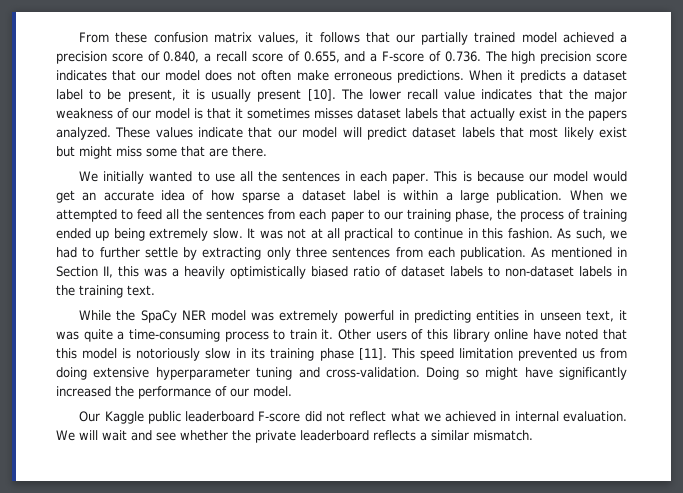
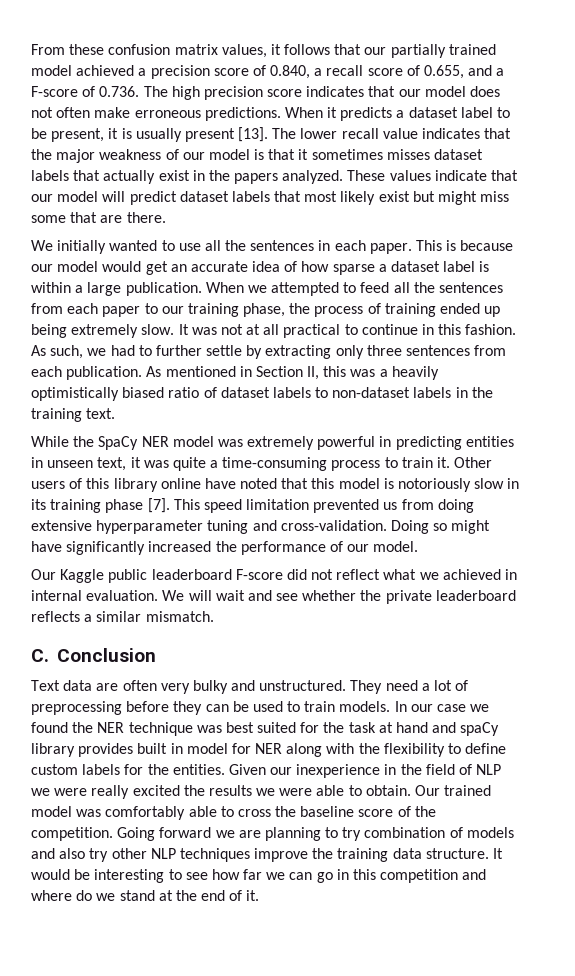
[307,89,336,101] [10]. -> [238,127,269,142] [13].
[358,348,387,360] [11]. -> [147,498,170,513] [7].
(533, 435) none -> [31,648,156,662] [31,680,469,694] [31,701,490,715] [31,722,500,736] [31,743,507,757] [31,764,502,778] [31,785,492,799] [31,806,436,820] [31,827,514,841] [31,848,504,862] [31,869,487,883] [31,890,260,901] // C. Conclusion // Text data are often very bulky and unstructured. They need a lot of preprocessing before they can be used to train models. In our case we found the NER technique was best suited for the task at hand and spaCy library provides built in model for NER along with the flexibility to define custom labels for the entities. Given our inexperience in the field of NLP we were really excited the results we were able to obtain. Our trained model was comfortably able to cross the baseline score of the competition. Going forward we are planning to try combination of models and also try other NLP techniques improve the training data structure. It would be interesting to see how far we can go in this competition and where do we stand at the end of it.

